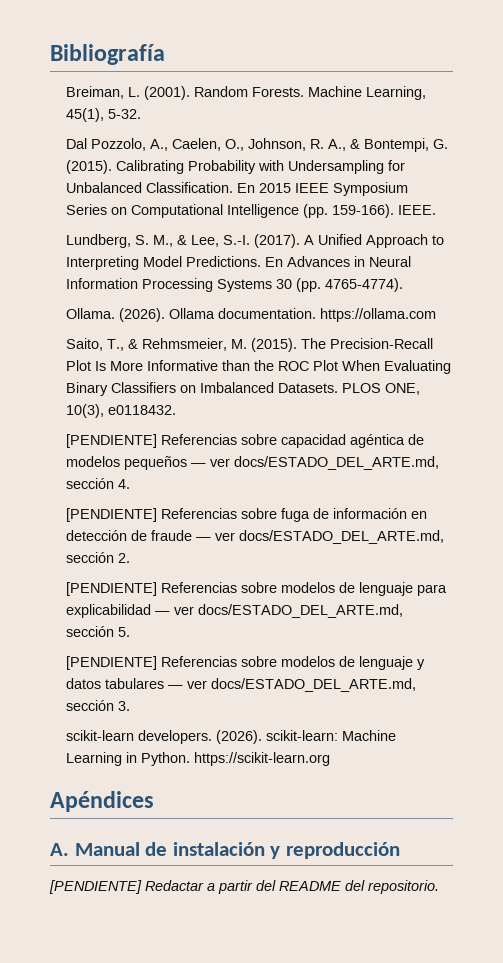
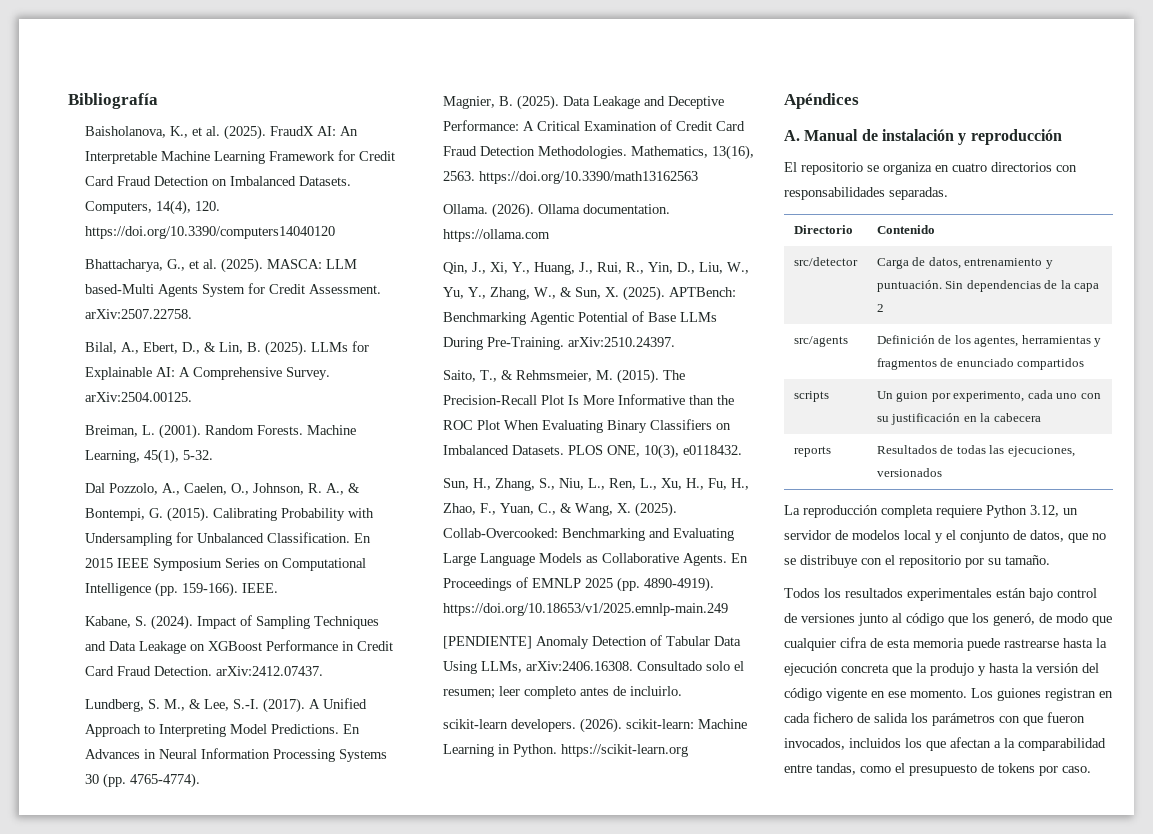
(165, 54) none -> [84,125,358,140] [84,150,395,164] [84,176,351,186] [84,200,220,215] [84,226,335,239] [84,258,357,273] [84,283,381,297] [84,309,192,319] [84,341,369,356] [84,367,330,380] [84,392,192,402] // Baisholanova, K., et al. (2025). FraudX AI: An Interpretable Machine Learning Framework for Credit Card Fraud Detection on Imbalanced Datasets. Computers, 14(4), 120. https://doi.org/10.3390/computers14040120 // Bhattacharya, G., et al. (2025). MASCA: LLM based-Multi Agents System for Credit Assessment. arXiv:2507.22758. // Bilal, A., Ebert, D., & Lin, B. (2025). LLMs for Explainable AI: A Comprehensive Survey. arXiv:2504.00125.
(437, 210) none -> [84,615,379,630] [84,640,393,654] [84,666,323,676] // Kabane, S. (2024). Impact of Sampling Techniques and Data Leakage on XGBoost Performance in Credit Card Fraud Detection. arXiv:2412.07437.
(404, 285) none -> [442,95,724,110] [442,120,745,131] [442,145,754,160] [442,171,698,184] // Magnier, B. (2025). Data Leakage and Deceptive Performance: A Critical Examination of Credit Card Fraud Detection Methodologies. Mathematics, 13(16), 2563. https://doi.org/10.3390/math13162563
(437, 315) none -> [442,262,749,275] [442,286,736,301] [442,311,717,325] [442,337,675,350] // Qin, J., Xi, Y., Huang, J., Rui, R., Yin, D., Liu, W., Yu, Y., Zhang, W., & Sun, X. (2025). APTBench: Benchmarking Agentic Potential of Base LLMs During Pre-Training. arXiv:2510.24397.
[66,434,425,448] [66,456,440,470] [66,478,131,489] [66,508,428,522] [66,530,445,544] [66,552,131,563] [66,582,448,596] [66,604,404,618] [66,626,131,637] [66,656,426,670] [66,678,417,692] [66,700,131,711] [PENDIENTE] Referencias sobre capacidad agéntica de modelos pequeños — ver docs/ESTADO_DEL_ARTE.md, sección 4. // [PENDIENTE] Referencias sobre fuga de información en detección de fraude — ver docs/ESTADO_DEL_ARTE.md, sección 2. // [PENDIENTE] Referencias sobre modelos de lenguaje para explicabilidad — ver docs/ESTADO_DEL_ARTE.md, sección 5. // [PENDIENTE] Referencias sobre modelos de lenguaje y datos tabulares — ver docs/ESTADO_DEL_ARTE.md, sección 3. -> [442,478,749,491] [442,502,677,517] [442,528,734,541] [442,553,748,566] [442,577,714,592] [442,603,728,616] [442,635,741,649] [442,661,744,674] [442,686,682,699] Sun, H., Zhang, S., Niu, L., Ren, L., Xu, H., Fu, H., Zhao, F., Yuan, C., & Wang, X. (2025). Collab-Overcooked: Benchmarking and Evaluating Large Language Models as Collaborative Agents. En Proceedings of EMNLP 2025 (pp. 4890-4919). https://doi.org/10.18653/v1/2025.emnlp-main.249 // [PENDIENTE] Anomaly Detection of Tabular Data Using LLMs, arXiv:2406.16308. Consultado solo el resumen; leer completo antes de incluirlo.
[49,880,439,894] [PENDIENTE] Redactar a partir del README del repositorio. -> [784,162,1077,175] [784,187,948,200] [793,225,853,234] [876,225,935,234] [793,257,858,266] [876,257,1053,269] [876,280,1100,292] [876,304,884,312] [793,336,848,347] [876,335,1102,347] [876,358,1085,370] [793,391,829,402] [876,390,1101,402] [876,413,1041,425] [793,446,831,457] [876,445,1075,457] [876,468,942,477] [784,505,1078,518] [784,530,1106,543] [784,555,1050,568] [784,588,1097,601] [784,613,1112,626] [784,637,1107,651] [784,663,1099,676] [784,688,1113,701] [784,712,1085,726] [784,737,1106,751] [784,763,1091,776] El repositorio se organiza en cuatro directorios con responsabilidades separadas. // Directorio | Contenido // src/detector | Carga de datos, entrenamiento y puntuación. Sin dependencias de la capa 2 // src/agents | Definición de los agentes, herramientas y fragmentos de enunciado compartidos // scripts | Un guion por experimento, cada uno con su justificación en la cabecera // reports | Resultados de todas las ejecuciones, versionados // La reproducción completa requiere Python 3.12, un servidor de modelos local y el conjunto de datos, que no se distribuye con el repositorio por su tamaño. // Todos los resultados experimentales están bajo control de versiones junto al código que los generó, de modo que cualquier cifra de esta memoria puede rastrearse hasta la ejecución concreta que la produjo y hasta la versión del código vigente en ese momento. Los guiones registran en cada fichero de salida los parámetros con que fueron invocados, incluidos los que afectan a la comparabilidad entre tandas, como el presupuesto de tokens por caso.

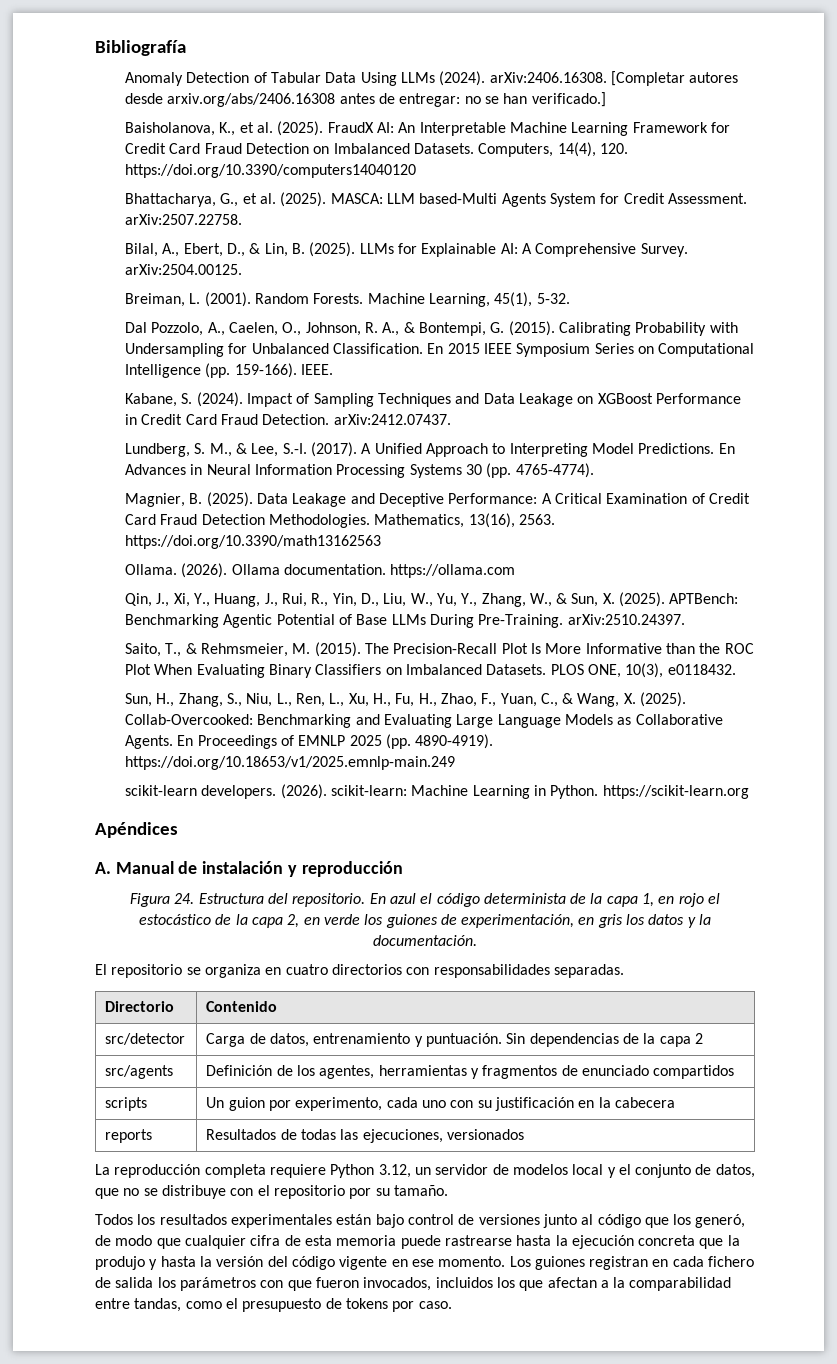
(158, 101) none -> [125,71,739,86] [125,92,606,107] // Anomaly Detection of Tabular Data Using LLMs (2024). arXiv:2406.16308. [Completar autores desde arxiv.org/abs/2406.16308 antes de entregar: no se han verificado.]
[442,635,741,649] [442,661,744,674] [442,686,682,699] // [PENDIENTE] Anomaly Detection of Tabular Data Using LLMs, arXiv:2406.16308. Consultado solo el resumen; leer completo antes de incluirlo. -> (456, 763) none
(1062, 137) none -> [129,893,721,907] [138,914,712,928] [373,935,477,946] // Figura 24. Estructura del repositorio. En azul el código determinista de la capa 1, en rojo el estocástico de la capa 2, en verde los guiones de experimentación, en gris los datos y la documentación.

